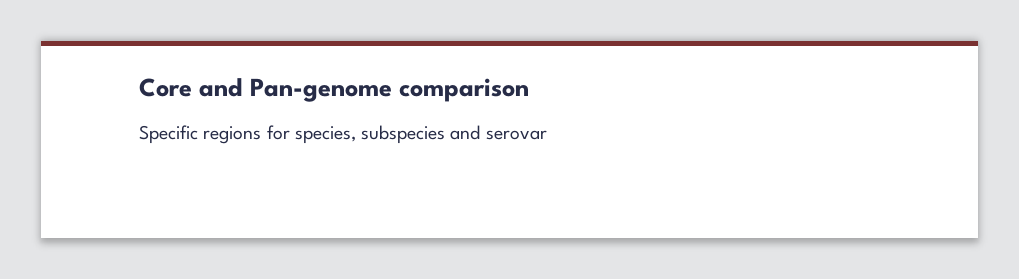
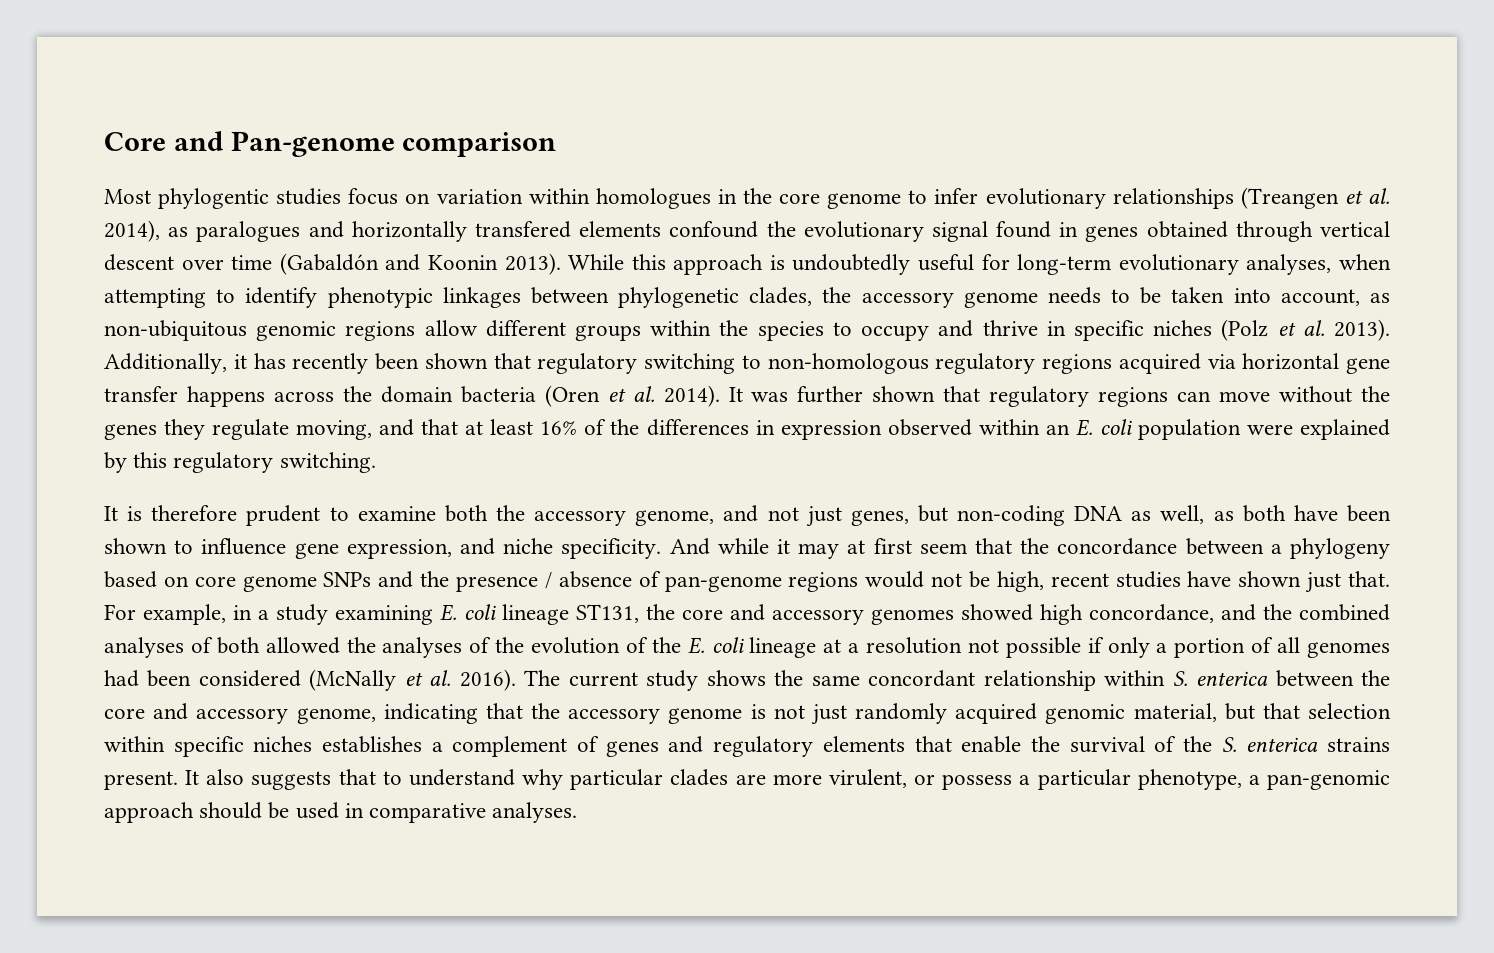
[139,125,547,144] Specific regions for species, subspecies and serovar -> [104,187,1390,209] [104,220,1390,242] [104,253,1391,275] [104,287,1390,308] [104,319,1390,341] [104,353,1390,374] [104,385,1391,407] [104,419,1390,440] [104,452,376,473] [104,505,1392,527] [104,538,1391,559] [104,571,1390,593] [104,604,1390,625] [104,637,1391,658] [104,669,1390,691] [104,703,1391,725] [104,736,1391,757] [104,769,1390,790] [104,802,578,823] Most phylogentic studies focus on variation within homologues in the core genome to infer evolutionary relationships (Treangen et al. 2014), as paralogues and horizontally transfered elements confound the evolutionary signal found in genes obtained through vertical descent over time (Gabaldón and Koonin 2013). While this approach is undoubtedly useful for long-term evolutionary analyses, when attempting to identify phenotypic linkages between phylogenetic clades, the accessory genome needs to be taken into account, as non-ubiquitous genomic regions allow different groups within the species to occupy and thrive in specific niches (Polz et al. 2013). Additionally, it has recently been shown that regulatory switching to non-homologous regulatory regions acquired via horizontal gene transfer happens across the domain bacteria (Oren et al. 2014). It was further shown that regulatory regions can move without the genes they regulate moving, and that at least 16% of the differences in expression observed within an E. coli population were explained by this regulatory switching. // It is therefore prudent to examine both the accessory genome, and not just genes, but non-coding DNA as well, as both have been shown to influence gene expression, and niche specificity. And while it may at first seem that the concordance between a phylogeny based on core genome SNPs and the presence / absence of pan-genome regions would not be high, recent studies have shown just that. For example, in a study examining E. coli lineage ST131, the core and accessory genomes showed high concordance, and the combined analyses of both allowed the analyses of the evolution of the E. coli lineage at a resolution not possible if only a portion of all genomes had been considered (McNally et al. 2016). The current study shows the same concordant relationship within S. enterica between the core and accessory genome, indicating that the accessory genome is not just randomly acquired genomic material, but that selection within specific niches establishes a complement of genes and regulatory elements that enable the survival of the S. enterica strains present. It also suggests that to understand why particular clades are more virulent, or possess a particular phenotype, a pan-genomic approach should be used in comparative analyses.

